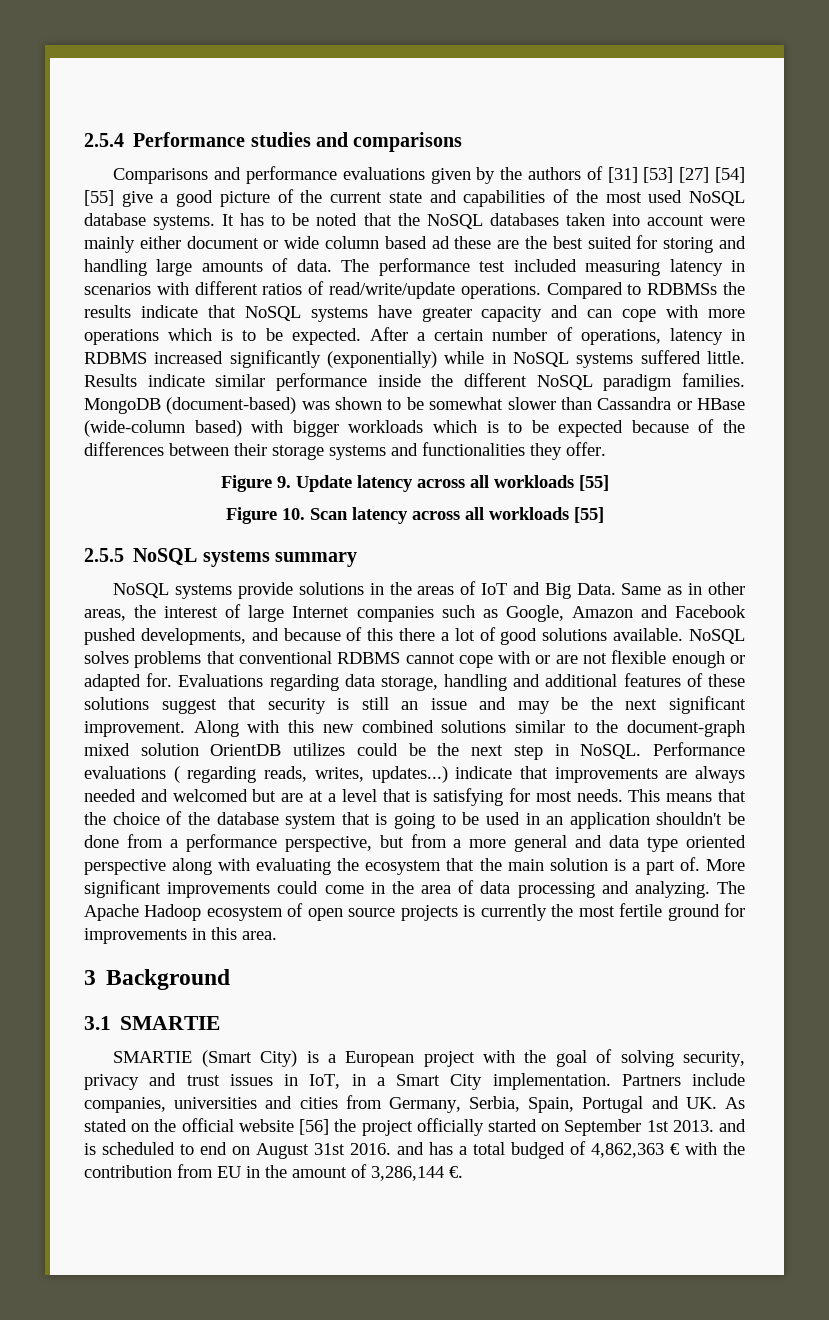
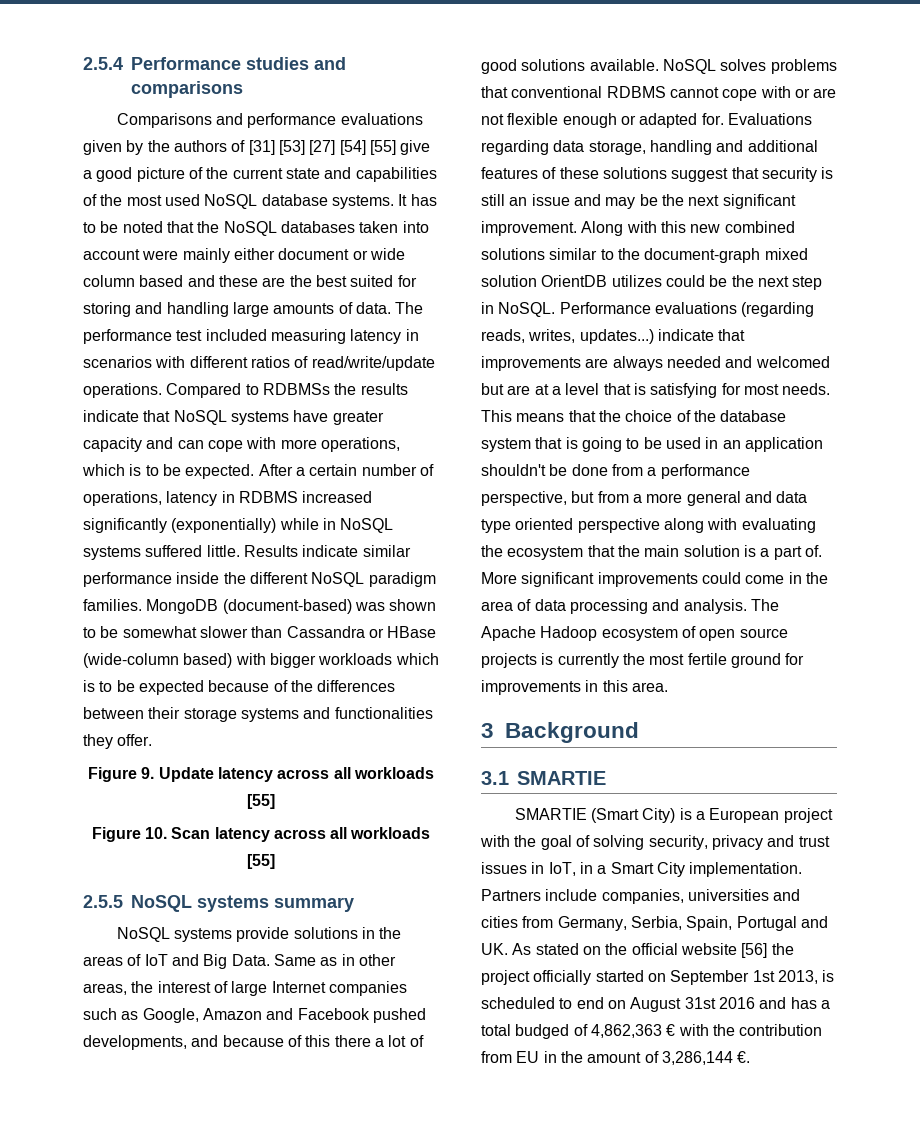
[431,236,450,249] ad -> [187,275,215,287] and
[84,329,159,345] operations -> [320,437,400,452] operations,
[173,766,257,783] ( regarding -> [741,302,815,317] (regarding
[634,881,710,898] analyzing. -> [683,599,747,614] analysis.
[672,1119,746,1132] 2013. and -> [777,970,818,984] 2013,
[350,1143,391,1155] 2016. -> [718,997,755,1009] 2016

